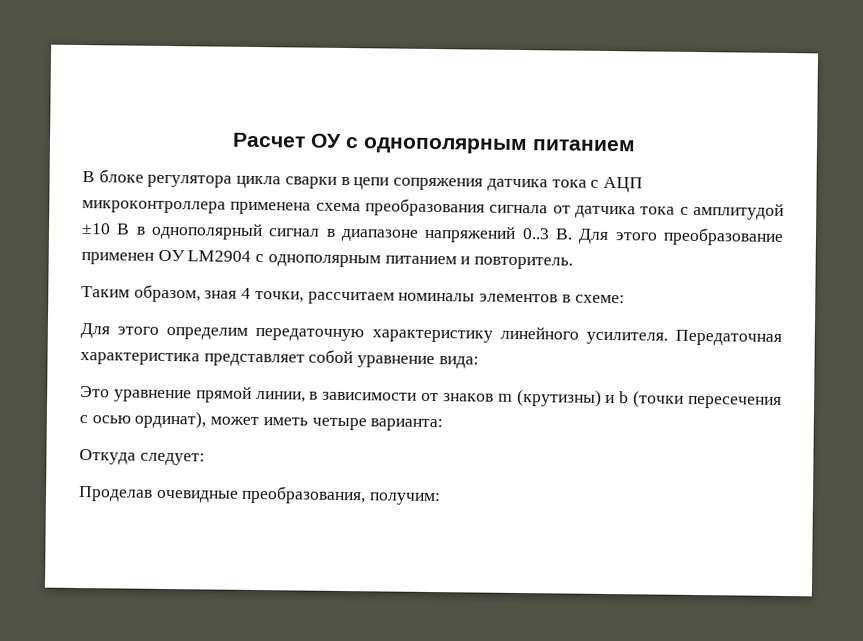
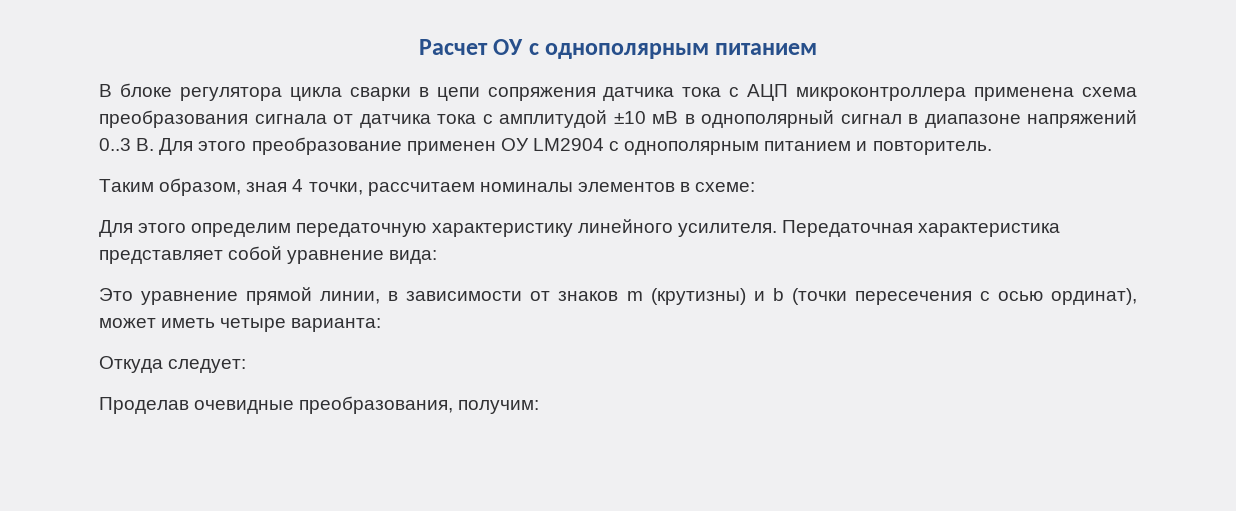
[116,223,131,235] В -> [652,111,678,124] мВ

